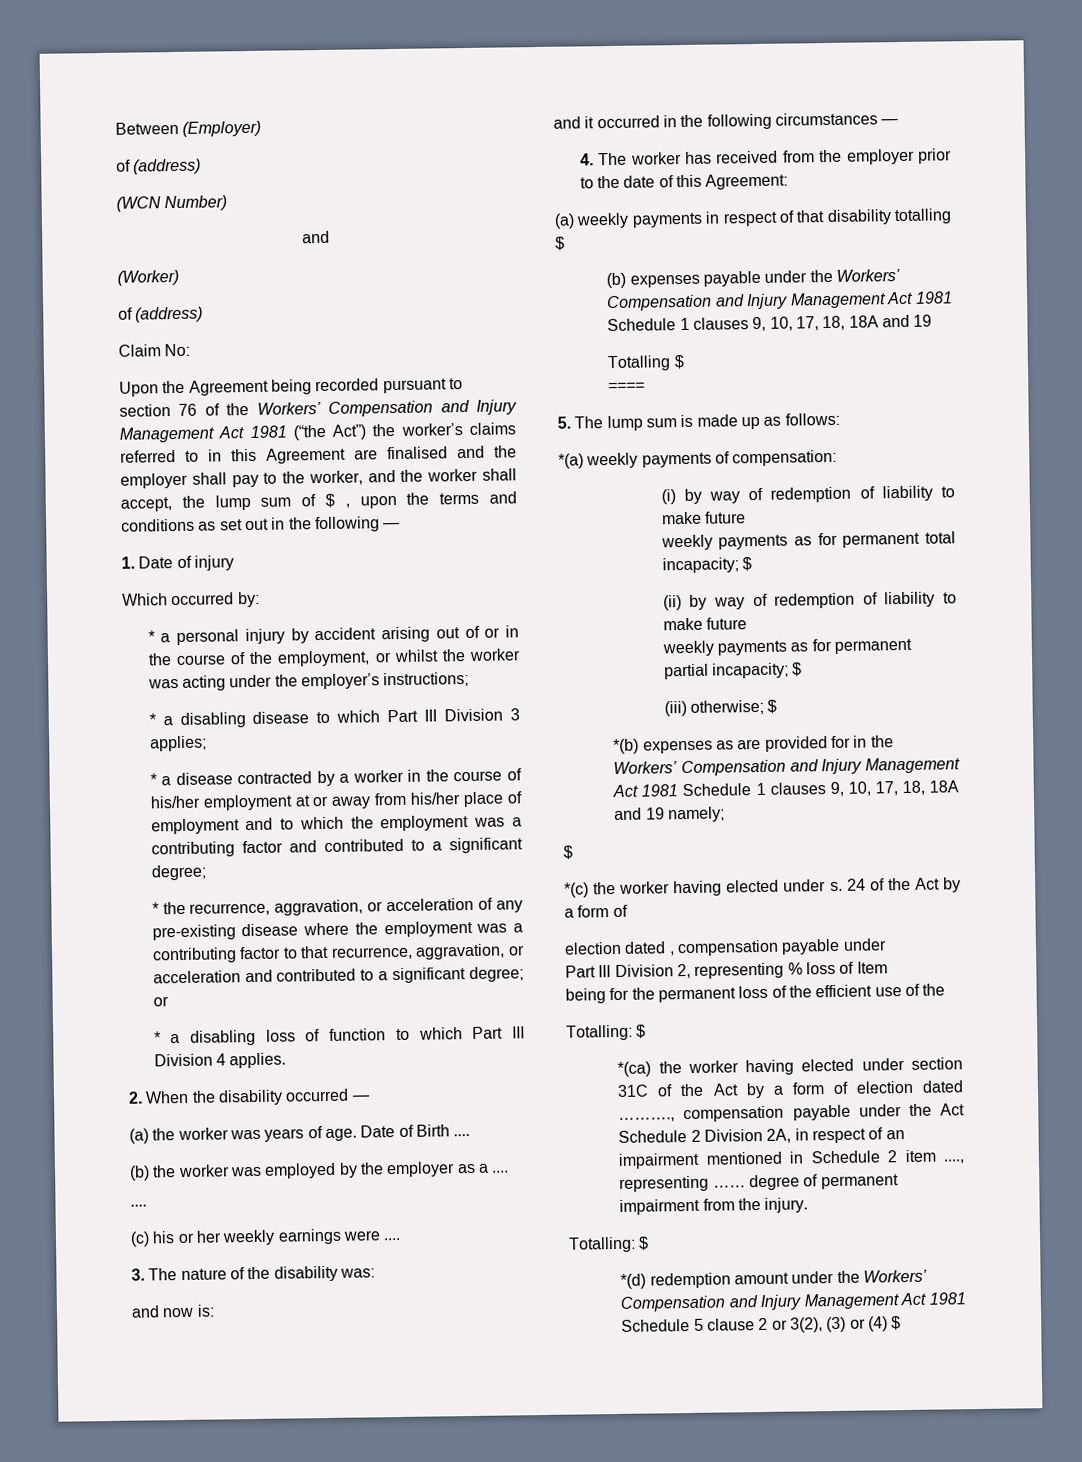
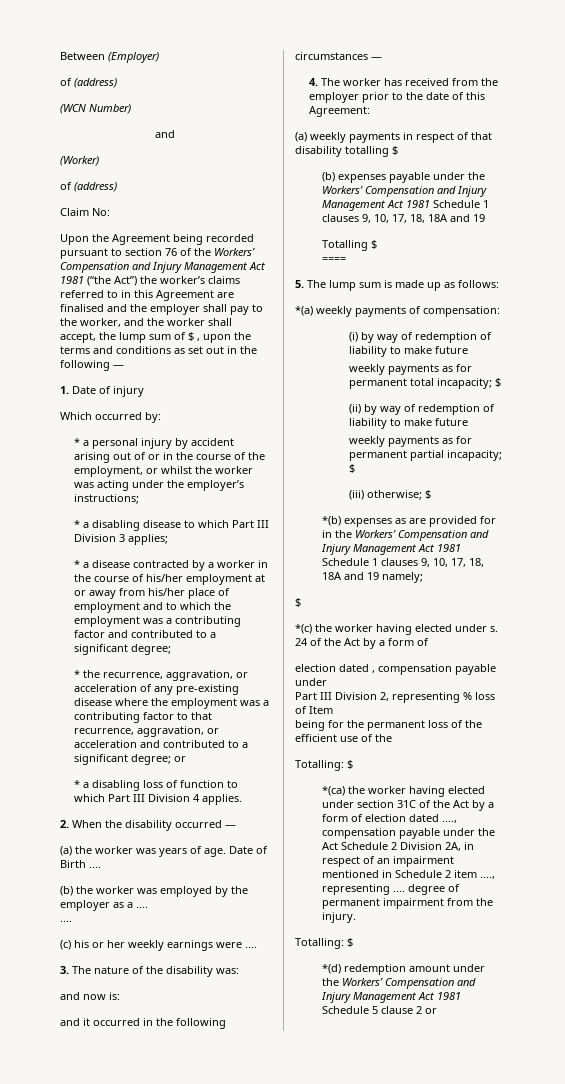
[618,1117,676,1122] ………., -> [442,820,458,823] ....,
[712,1185,746,1188] …… -> [393,890,406,892] ....
[789,1316,902,1333] 3(2), (3) or (4) $ -> (438, 1011) none

